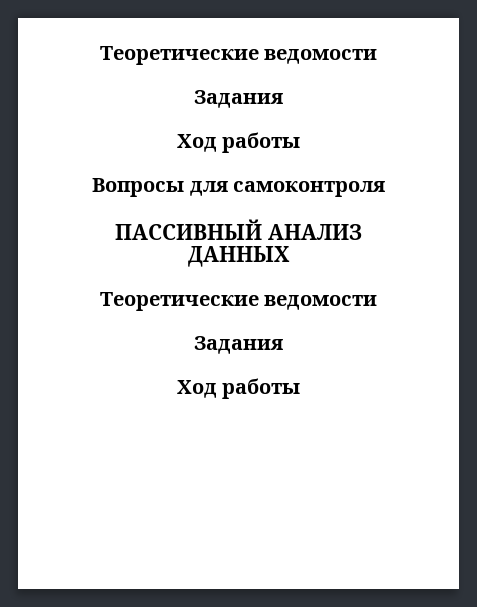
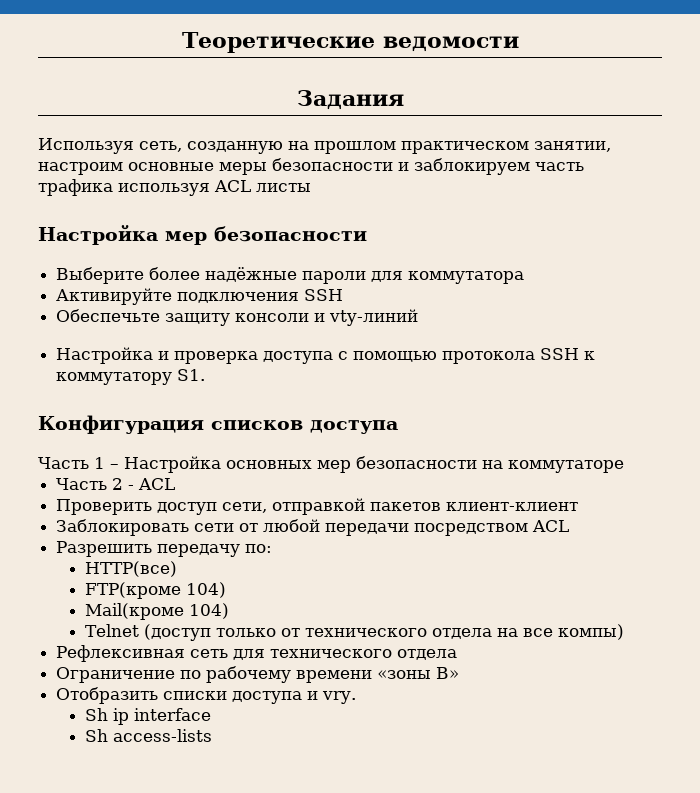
[99,46,378,65] [194,90,283,108] [176,132,301,153] [92,178,385,197] [115,219,362,240] [188,246,290,267] [99,292,378,311] [194,336,283,354] [176,378,301,399] Теоретические ведомости // Задания // Ход работы // Вопросы для самоконтроля // ПАССИВНЫЙ АНАЛИЗ ДАННЫХ // Теоретические ведомости // Задания // Ход работы -> [181,32,519,53] [296,90,404,110] [38,138,611,154] [38,158,584,175] [38,179,311,196] [38,225,367,245] [56,267,525,284] [56,288,344,305] [56,309,419,326] [56,347,596,364] [56,369,206,385] [38,415,398,434] [38,456,624,473] [56,478,176,490] [56,498,579,515] [56,519,570,536] [56,541,273,557] [84,561,177,577] [84,582,226,599] [84,603,229,620] [84,624,624,641] [56,645,458,662] [56,666,460,683] [56,687,357,704] [84,708,211,725] [84,729,212,742] Теоретические ведомости // Задания // Используя сеть, созданную на прошлом практическом занятии, настроим основные меры безопасности и заблокируем часть трафика используя ACL листы // Настройка мер безопасности // Выберите более надёжные пароли для коммутатора // Активируйте подключения SSH // Обеспечьте защиту консоли и vty-линий // Настройка и проверка доступа с помощью протокола SSH к коммутатору S1. // Конфигурация списков доступа // Часть 1 – Настройка основных мер безопасности на коммутаторе // Часть 2 - ACL // Проверить доступ сети, отправкой пакетов клиент-клиент // Заблокировать сети от любой передачи посредством ACL // Разрешить передачу по: // HTTP(все) // FTP(кроме 104) // Mail(кроме 104) // Telnet (доступ только от технического отдела на все компы) // Рефлексивная сеть для технического отдела // Ограничение по рабочему времени «зоны B» // Отобразить списки доступа и vry. // Sh ip interface // Sh access-lists

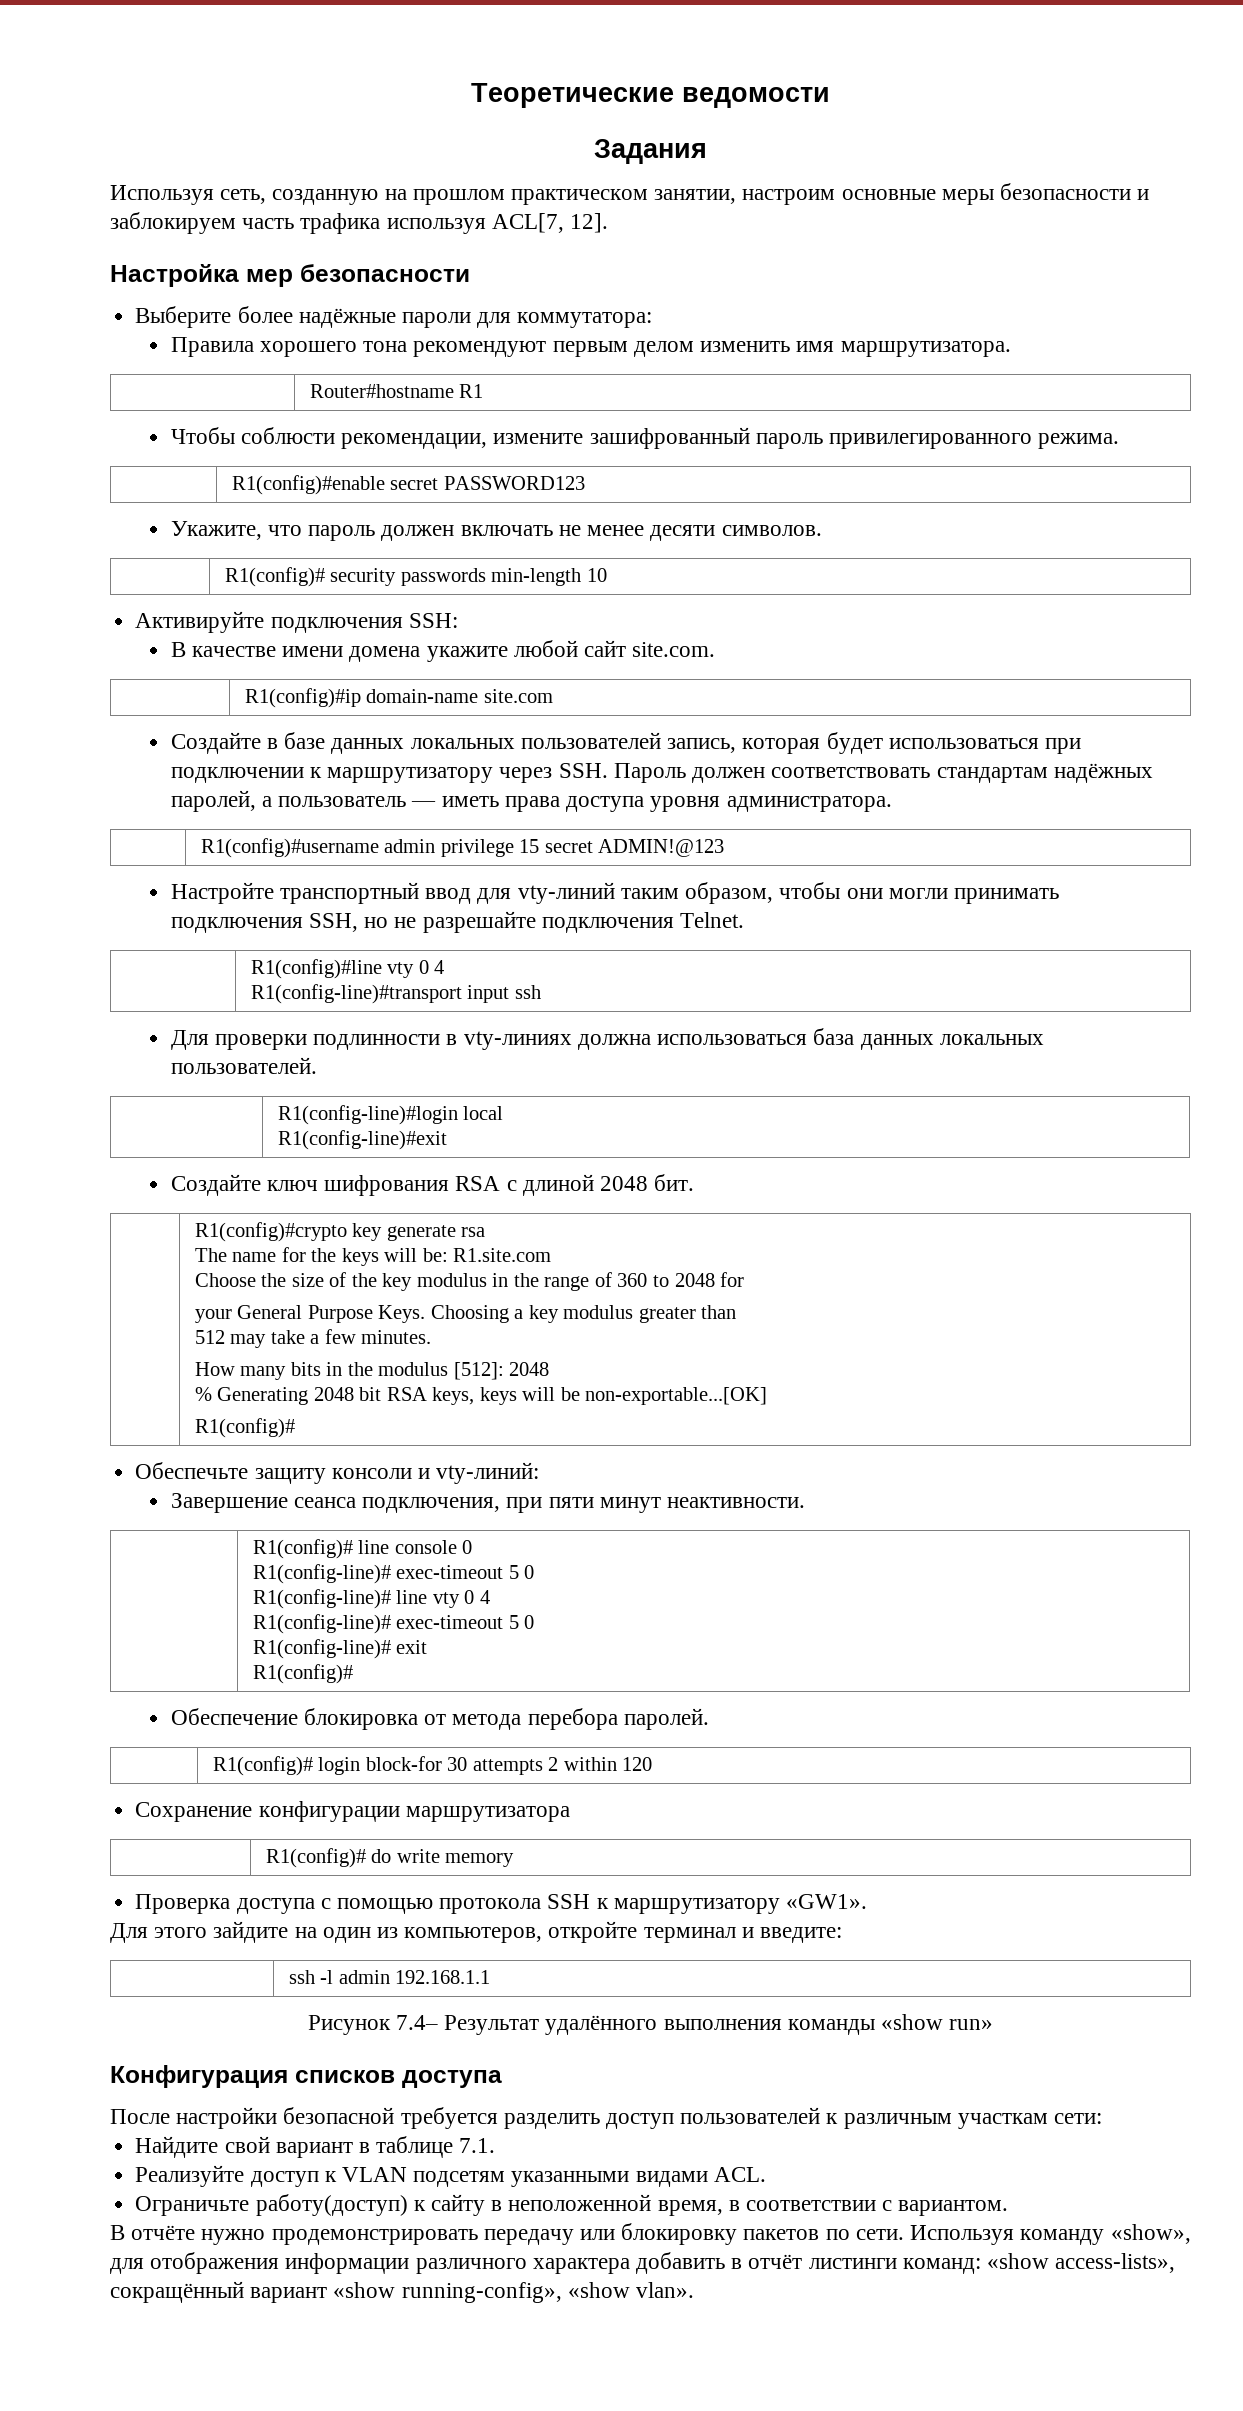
[214,180,311,192] ACL листы -> [491,213,609,233] ACL[7, 12].
[408,271,525,284] [56,288,344,305] [56,309,419,326] [56,347,259,364] коммутатора // Активируйте подключения SSH // Обеспечьте защиту консоли и vty-линий // Настройка и проверка -> [517,312,653,328] [170,337,1011,357] [309,384,484,398] [170,427,1120,449] [231,475,585,495] [170,521,822,541] [224,567,607,587] [135,611,458,633] [170,640,716,662] [244,688,553,708] [170,732,1081,754] [170,763,1153,783] [170,790,892,812] [200,838,725,858] [170,882,1059,904] [170,911,745,933] [250,959,445,979] [250,984,541,1004] [170,1028,1044,1050] [170,1057,317,1074] [277,1105,504,1125] [277,1130,447,1150] [170,1174,695,1196] [194,1222,486,1242] [194,1247,552,1266] [194,1272,745,1291] [194,1305,737,1323] [194,1329,432,1348] [194,1362,550,1380] [194,1387,768,1405] [194,1418,295,1438] [135,1462,540,1484] [170,1493,806,1513] [252,1539,473,1559] [252,1564,535,1584] [252,1589,490,1609] [252,1614,535,1634] [252,1639,428,1659] [252,1664,353,1684] [170,1708,709,1730] [212,1756,653,1776] [135,1801,570,1822] [265,1848,515,1868] [135,1894,231,1914] коммутатора: // Правила хорошего тона рекомендуют первым делом изменить имя маршрутизатора. // | Router#hostname R1 // Чтобы соблюсти рекомендации, измените зашифрованный пароль привилегированного режима. // | R1(config)#enable secret PASSWORD123 // Укажите, что пароль должен включать не менее десяти символов. // | R1(config)# security passwords min-length 10 // Активируйте подключения SSH: // В качестве имени домена укажите любой сайт site.com. // | R1(config)#ip domain-name site.com // Создайте в базе данных локальных пользователей запись, которая будет использоваться при подключении к маршрутизатору через SSH. Пароль должен соответствовать стандартам надёжных паролей, а пользователь — иметь права доступа уровня администратора. // | R1(config)#username admin privilege 15 secret ADMIN!@123 // Настройте транспортный ввод для vty-линий таким образом, чтобы они могли принимать подключения SSH, но не разрешайте подключения Telnet. // | R1(config)#line vty 0 4 // R1(config-line)#transport input ssh // Для проверки подлинности в vty-линиях должна использоваться база данных локальных пользователей. // | R1(config-line)#login local // R1(config-line)#exit // Создайте ключ шифрования RSA с длиной 2048 бит. // | R1(config)#crypto key generate rsa // The name for the keys will be: R1.site.com // Choose the size of the key modulus in the range of 360 to 2048 for // your General Purpose Keys. Choosing a key modulus greater than // 512 may take a few minutes. // How many bits in the modulus [512]: 2048 // % Generating 2048 bit RSA keys, keys will be non-exportable...[OK] // R1(config)# // Обеспечьте защиту консоли и vty-линий: // Завершение сеанса подключения, при пяти минут неактивности. // | R1(config)# line console 0 // R1(config-line)# exec-timeout 5 0 // R1(config-line)# line vty 0 4 // R1(config-line)# exec-timeout 5 0 // R1(config-line)# exit // R1(config)# // Обеспечение блокировка от метода перебора паролей. // | R1(config)# login block-for 30 attempts 2 within 120 // Сохранение конфигурации маршрутизатора // | R1(config)# do write memory // Проверка
[56,369,206,385] [38,415,398,434] [38,456,624,473] [56,478,176,490] [56,498,579,515] [56,519,570,536] [56,541,273,557] [84,561,177,577] [84,582,226,599] [84,603,229,620] [84,624,624,641] [56,645,458,662] [56,666,460,683] [56,687,357,704] [84,708,211,725] [84,729,212,742] коммутатору S1. // Конфигурация списков доступа // Часть 1 – Настройка основных мер безопасности на коммутаторе // Часть 2 - ACL // Проверить доступ сети, отправкой пакетов клиент-клиент // Заблокировать сети от любой передачи посредством ACL // Разрешить передачу по: // HTTP(все) // FTP(кроме 104) // Mail(кроме 104) // Telnet (доступ только от технического отдела на все компы) // Рефлексивная сеть для технического отдела // Ограничение по рабочему времени «зоны B» // Отобразить списки доступа и vry. // Sh ip interface // Sh access-lists -> [613,1894,867,1914] [110,1921,843,1943] [288,1970,491,1984] [307,2014,994,2035] [110,2065,502,2088] [110,2107,1103,2129] [135,2136,496,2158] [135,2165,766,2187] [135,2194,1009,2216] [110,2223,1191,2245] [110,2252,1176,2274] [110,2281,695,2303] маршрутизатору «GW1». // Для этого зайдите на один из компьютеров, откройте терминал и введите: // | ssh -l admin 192.168.1.1 // Рисунок 7.4– Результат удалённого выполнения команды «show run» // Конфигурация списков доступа // После настройки безопасной требуется разделить доступ пользователей к различным участкам сети: // Найдите свой вариант в таблице 7.1. // Реализуйте доступ к VLAN подсетям указанными видами ACL. // Ограничьте работу(доступ) к сайту в неположенной время, в соответствии с вариантом. // В отчёте нужно продемонстрировать передачу или блокировку пакетов по сети. Используя команду «show», для отображения информации различного характера добавить в отчёт листинги команд: «show access-lists», сокращённый вариант «show running-config», «show vlan».

